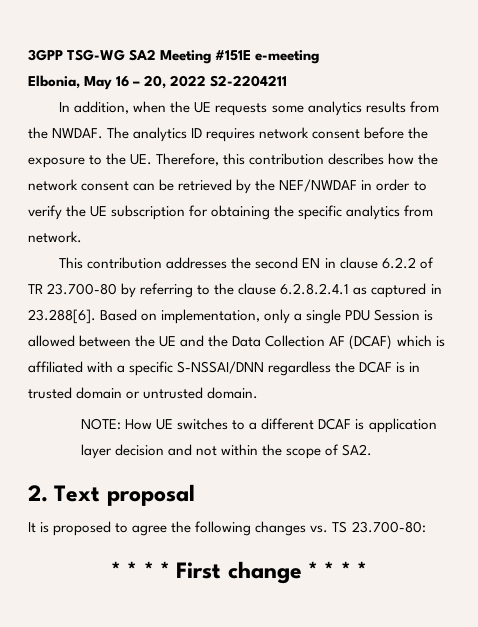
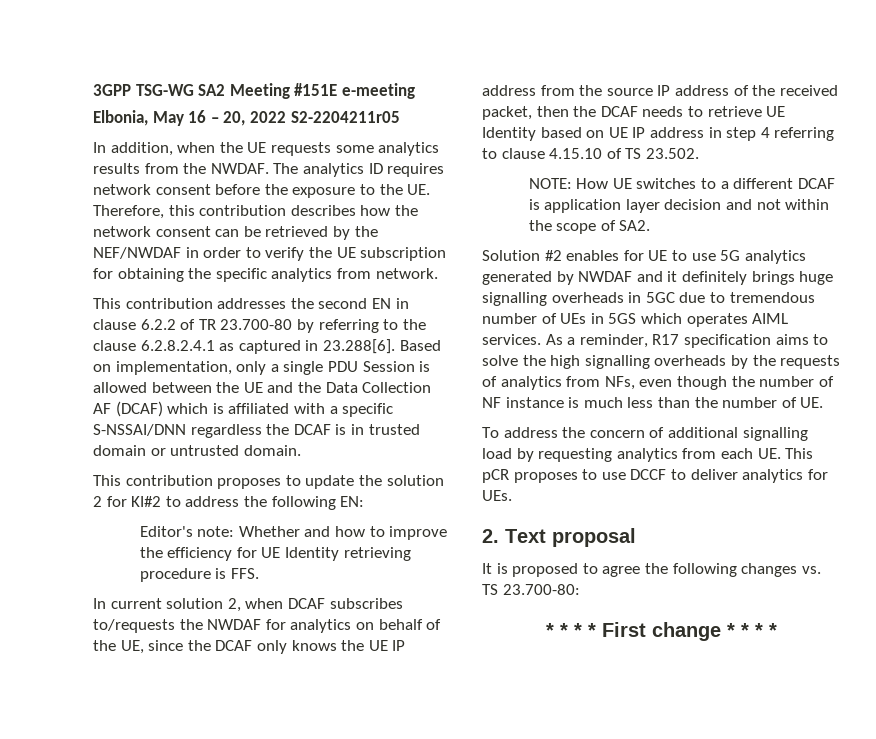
[210,75,288,87] S2-2204211 -> [290,111,400,123] S2-2204211r05
(259, 393) none -> [93,475,444,489] [93,496,365,510] [139,526,448,540] [139,547,411,561] [139,568,259,582] [93,598,403,612] [93,619,442,633] [93,640,406,654] [482,85,838,96] [482,106,786,120] [482,127,835,141] [482,148,699,159] // This contribution proposes to update the solution 2 for KI#2 to address the following EN: // Editor's note: Whether and how to improve the efficiency for UE Identity retrieving procedure is FFS. // In current solution 2, when DCAF subscribes to/requests the NWDAF for analytics on behalf of the UE, since the DCAF only knows the UE IP address from the source IP address of the received packet, then the DCAF needs to retrieve UE Identity based on UE IP address in step 4 referring to clause 4.15.10 of TS 23.502.
(373, 450) none -> [482,250,806,264] [482,271,834,285] [482,292,815,306] [482,313,789,327] [482,334,829,348] [482,355,841,369] [482,376,834,390] [482,397,824,408] [482,427,808,441] [482,448,814,462] [482,469,828,483] [482,490,512,501] // Solution #2 enables for UE to use 5G analytics generated by NWDAF and it definitely brings huge signalling overheads in 5GC due to tremendous number of UEs in 5GS which operates AIML services. As a reminder, R17 specification aims to solve the high signalling overheads by the requests of analytics from NFs, even though the number of NF instance is much less than the number of UE. // To address the concern of additional signalling load by requesting analytics from each UE. This pCR proposes to use DCCF to deliver analytics for UEs.

